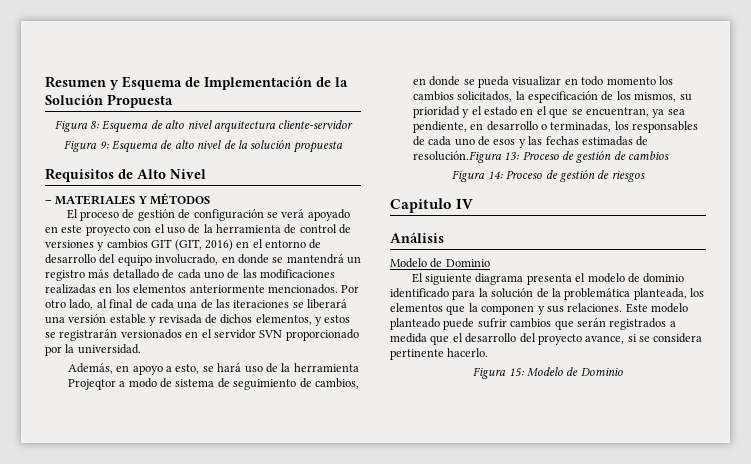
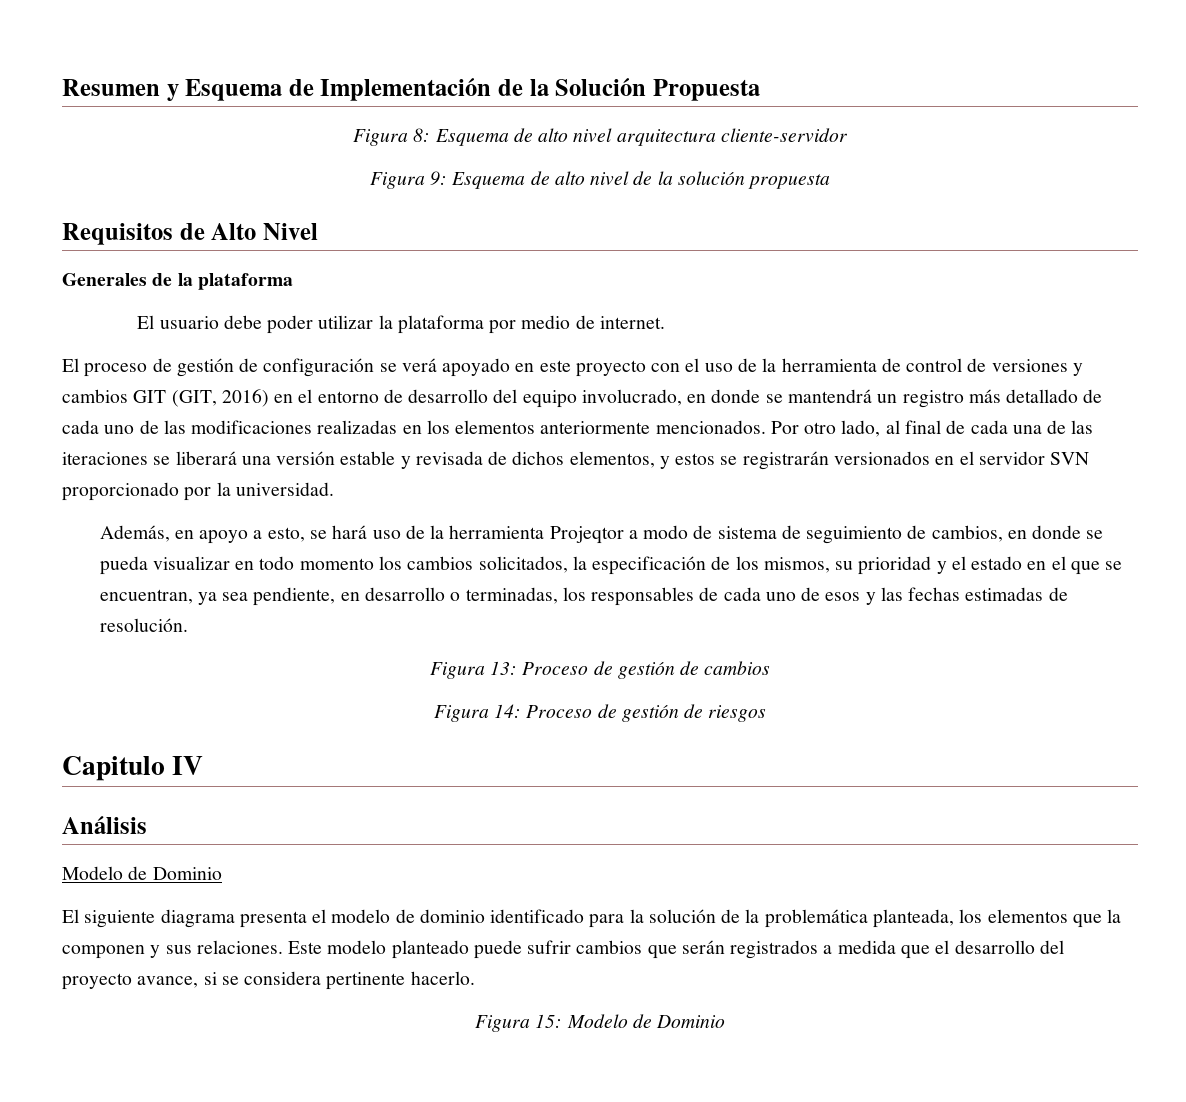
[45,193,211,205] – MATERIALES Y MÉTODOS -> [62,273,293,290] [137,315,665,334] Generales de la plataforma // El usuario debe poder utilizar la plataforma por medio de internet.
[412,151,502,163] resolución.Figura -> [99,618,188,632] [429,662,485,679] resolución. // Figura

